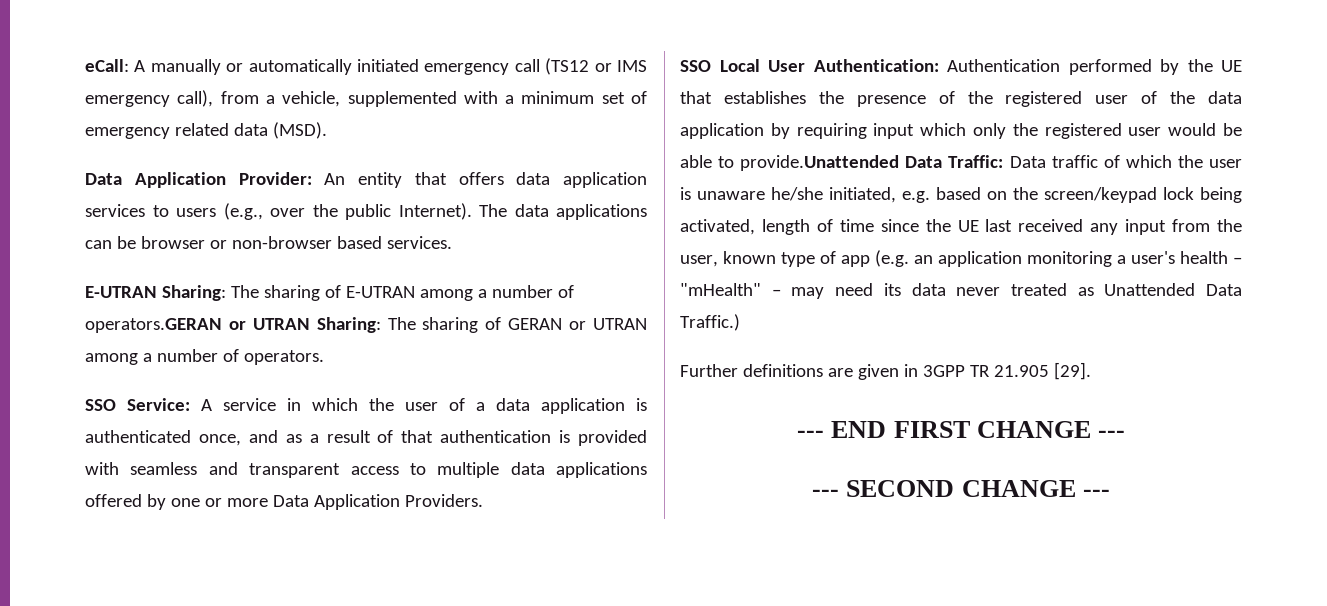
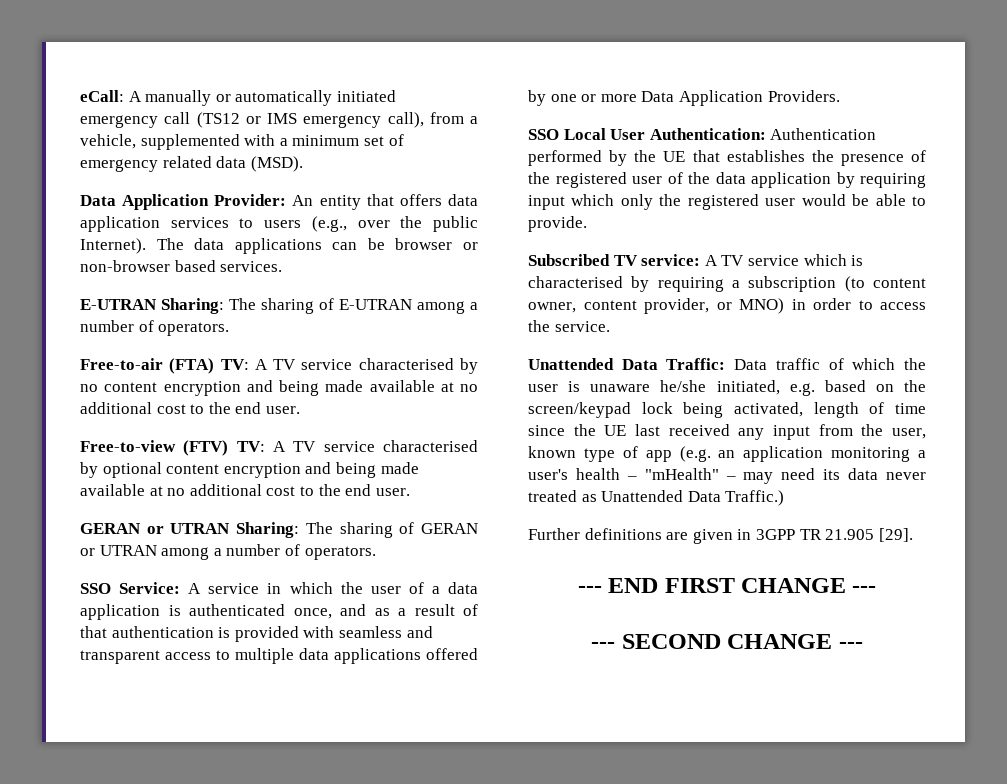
[85,318,222,333] operators.GERAN -> [158,322,230,336] [80,358,478,374] [80,380,478,396] [80,402,300,414] [80,440,478,456] [80,462,419,478] [80,484,410,496] [80,523,141,534] operators. // Free-to-air (FTA) TV: A TV service characterised by no content encryption and being made available at no additional cost to the end user. // Free-to-view (FTV) TV: A TV service characterised by optional content encryption and being made available at no additional cost to the end user. // GERAN
[740,155,900,171] provide.Unattended -> [528,216,587,232] [528,254,864,266] [528,276,926,292] [528,298,926,314] [528,320,610,332] [528,358,614,370] provide. // Subscribed TV service: A TV service which is characterised by requiring a subscription (to content owner, content provider, or MNO) in order to access the service. // Unattended

